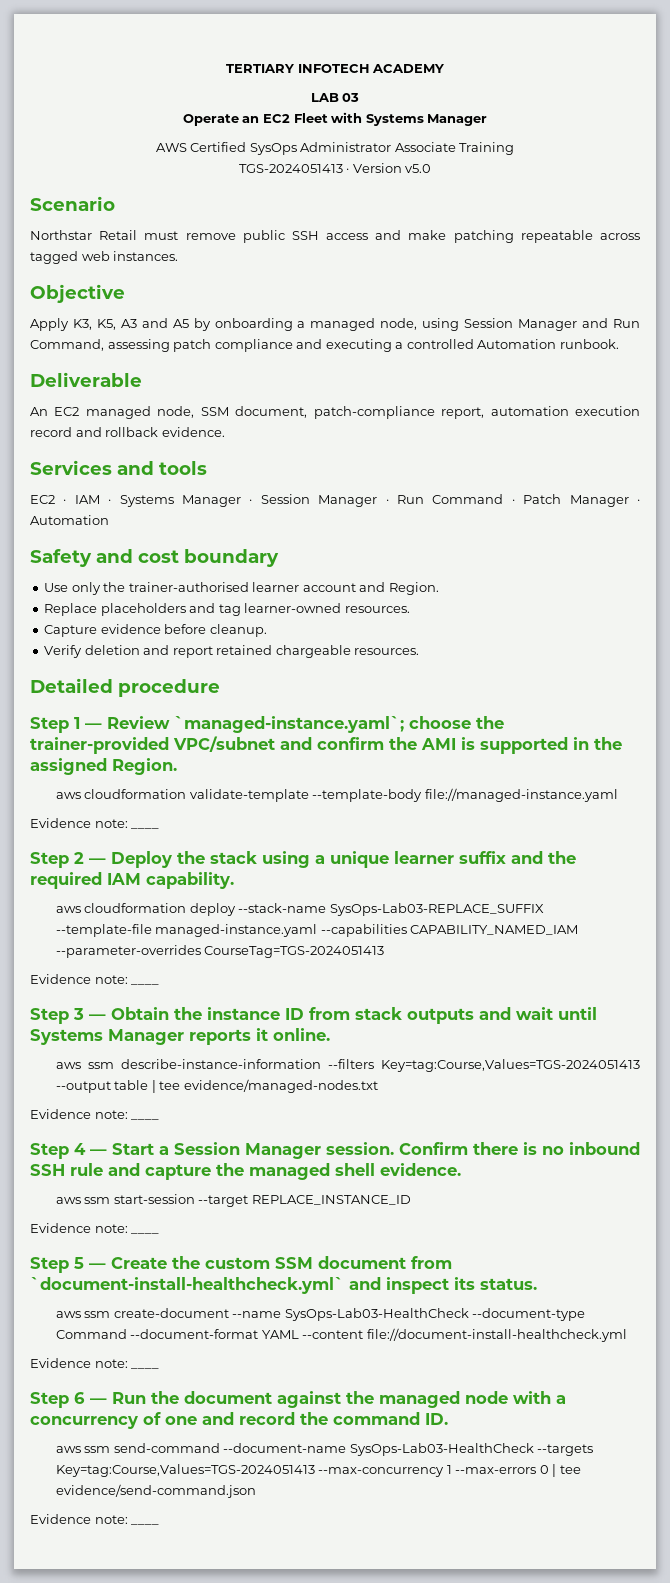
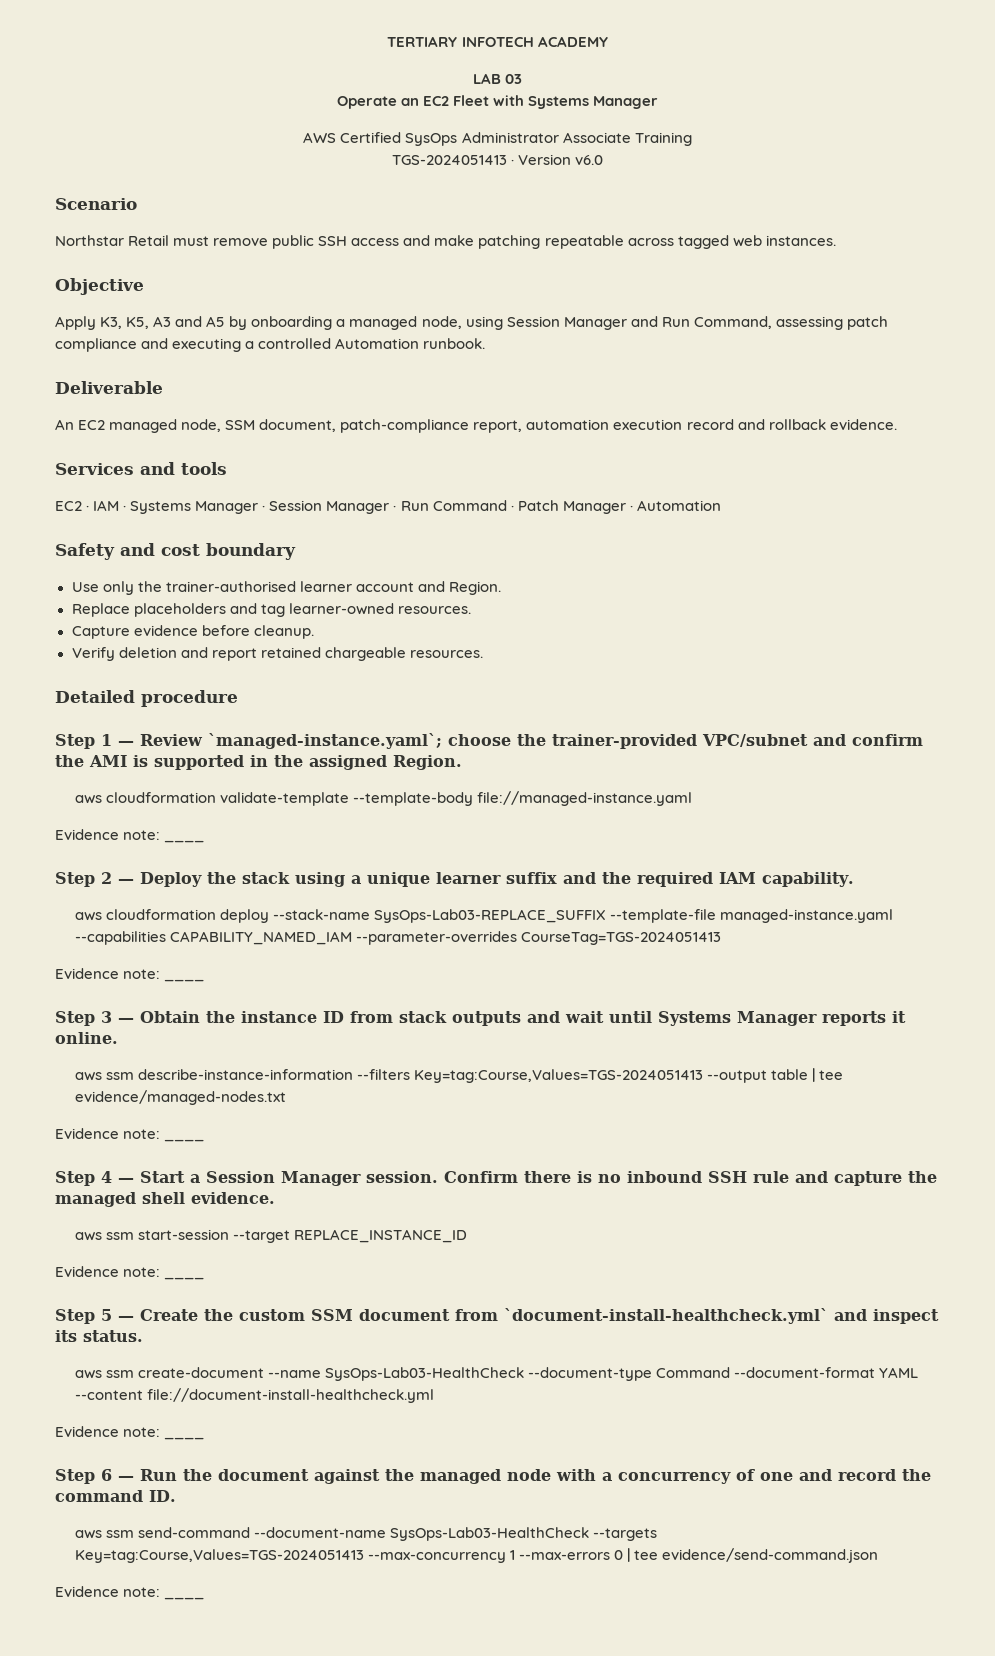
[405,164,432,173] v5.0 -> [575,155,604,165] v6.0

